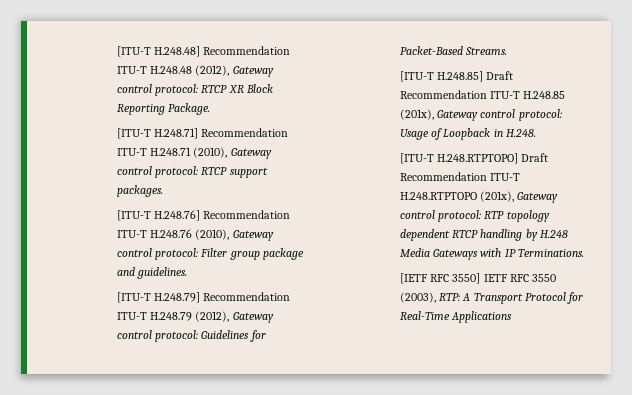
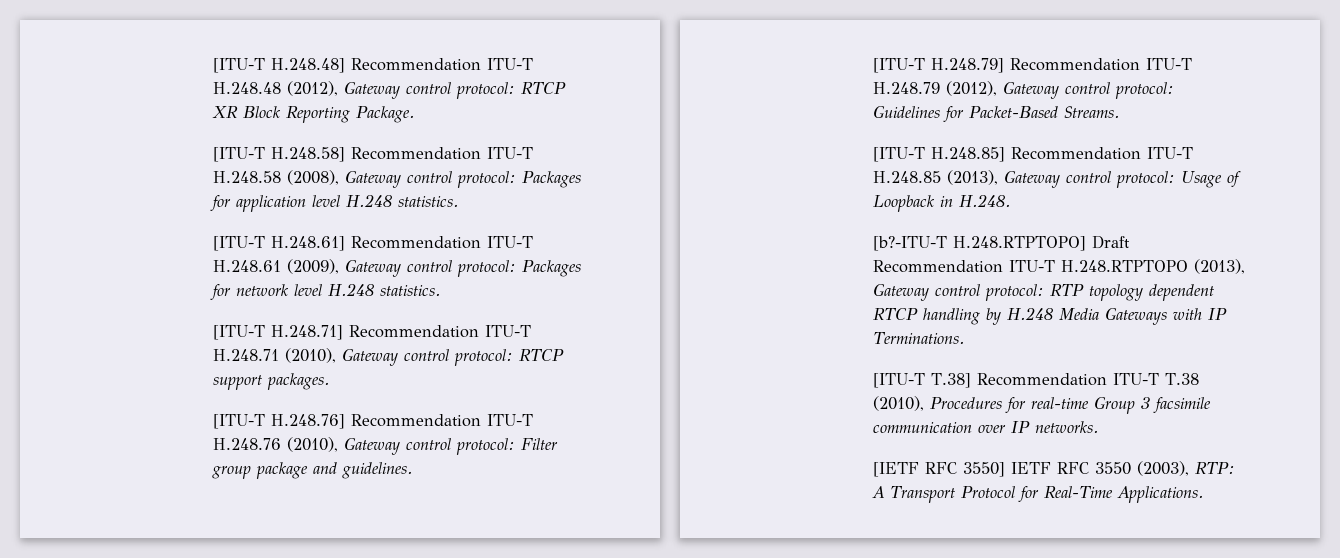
(211, 109) none -> [213,147,534,162] [213,170,582,188] [210,194,460,212] [213,236,534,251] [213,259,582,277] [210,283,442,301] // [ITU-T H.248.58] Recommendation ITU-T H.248.58 (2008), Gateway control protocol: Packages for application level H.248 statistics. // [ITU-T H.248.61] Recommendation ITU-T H.248.61 (2009), Gateway control protocol: Packages for network level H.248 statistics.
[486,71,514,80] Draft -> (1006, 154) none
[399,109,434,120] (201x), -> [947,170,999,185] (2013),
[399,153,434,164] [ITU-T -> [873,236,948,251] [b?-ITU-T
[480,191,515,202] (201x), -> [1194,259,1246,274] (2013),
(584, 253) none -> [873,373,1200,388] [873,396,1212,414] [873,421,1100,433] // [ITU-T T.38] Recommendation ITU-T T.38 (2010), Procedures for real-time Group 3 facsimile communication over IP networks.
[451,311,513,323] Applications -> [1117,486,1205,503] Applications.

